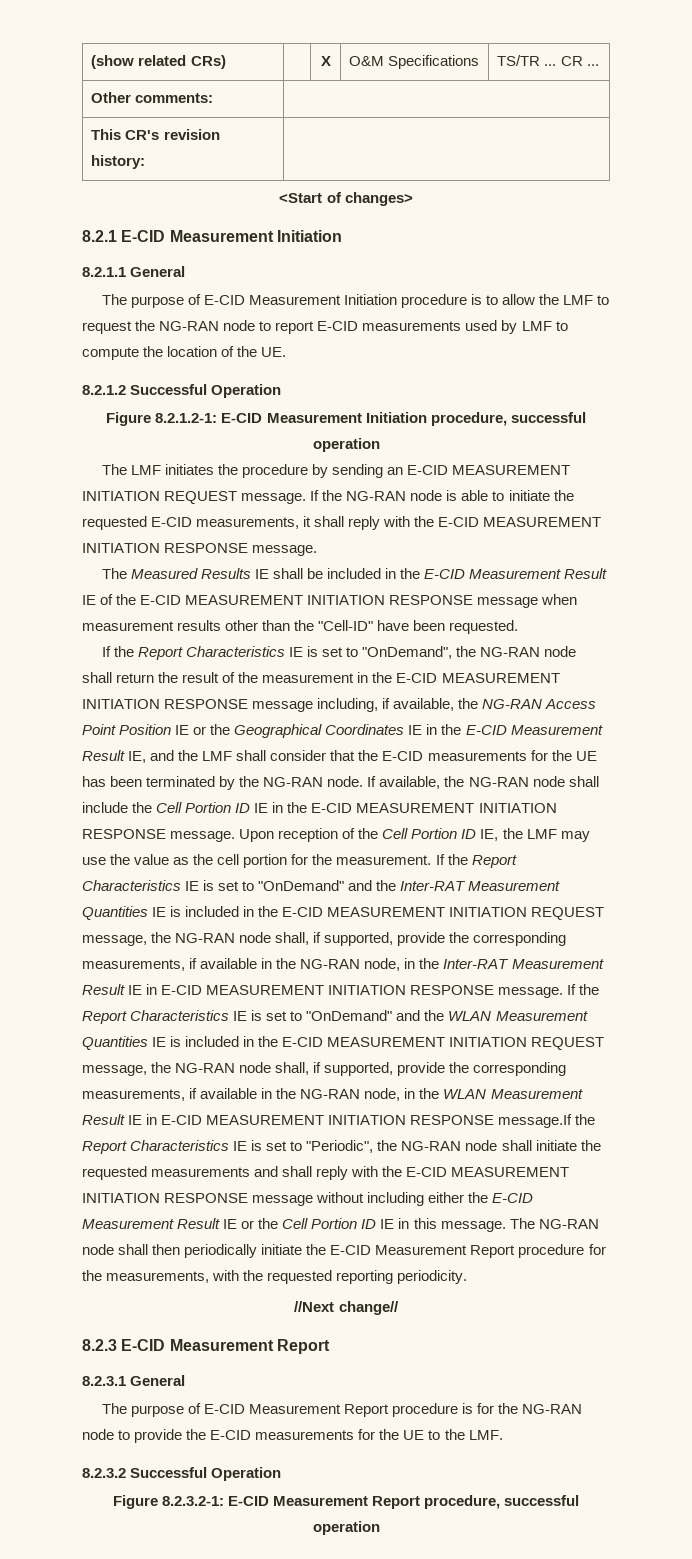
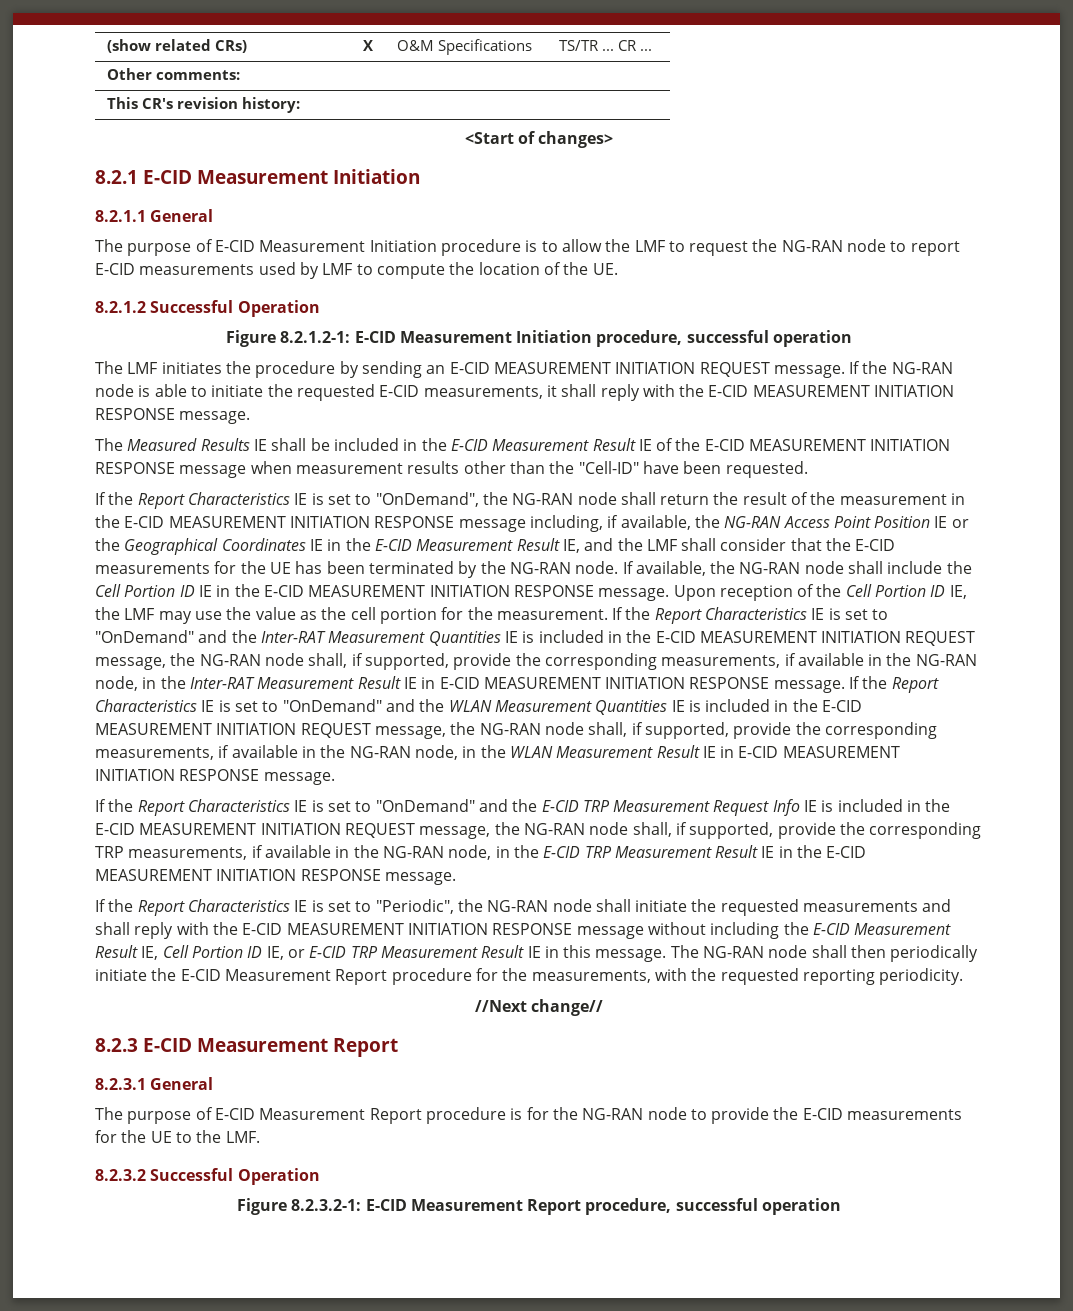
[498,1114,573,1128] message.If -> [263,772,335,785] [95,799,951,816] [95,822,982,839] [95,845,867,860] [95,869,456,885] [95,899,106,912] message. // If the Report Characteristics IE is set to "OnDemand" and the E-CID TRP Measurement Request Info IE is included in the E-CID MEASUREMENT INITIATION REQUEST message, the NG-RAN node shall, if supported, provide the corresponding TRP measurements, if available in the NG-RAN node, in the E-CID TRP Measurement Result IE in the E-CID MEASUREMENT INITIATION RESPONSE message. // If
[428,1192,534,1203] [82,1218,377,1229] either the E-CID Measurement Result IE or the Cell Portion ID -> [783,922,952,935] [95,945,525,960] the E-CID Measurement Result IE, Cell Portion ID IE, or E-CID TRP Measurement Result

